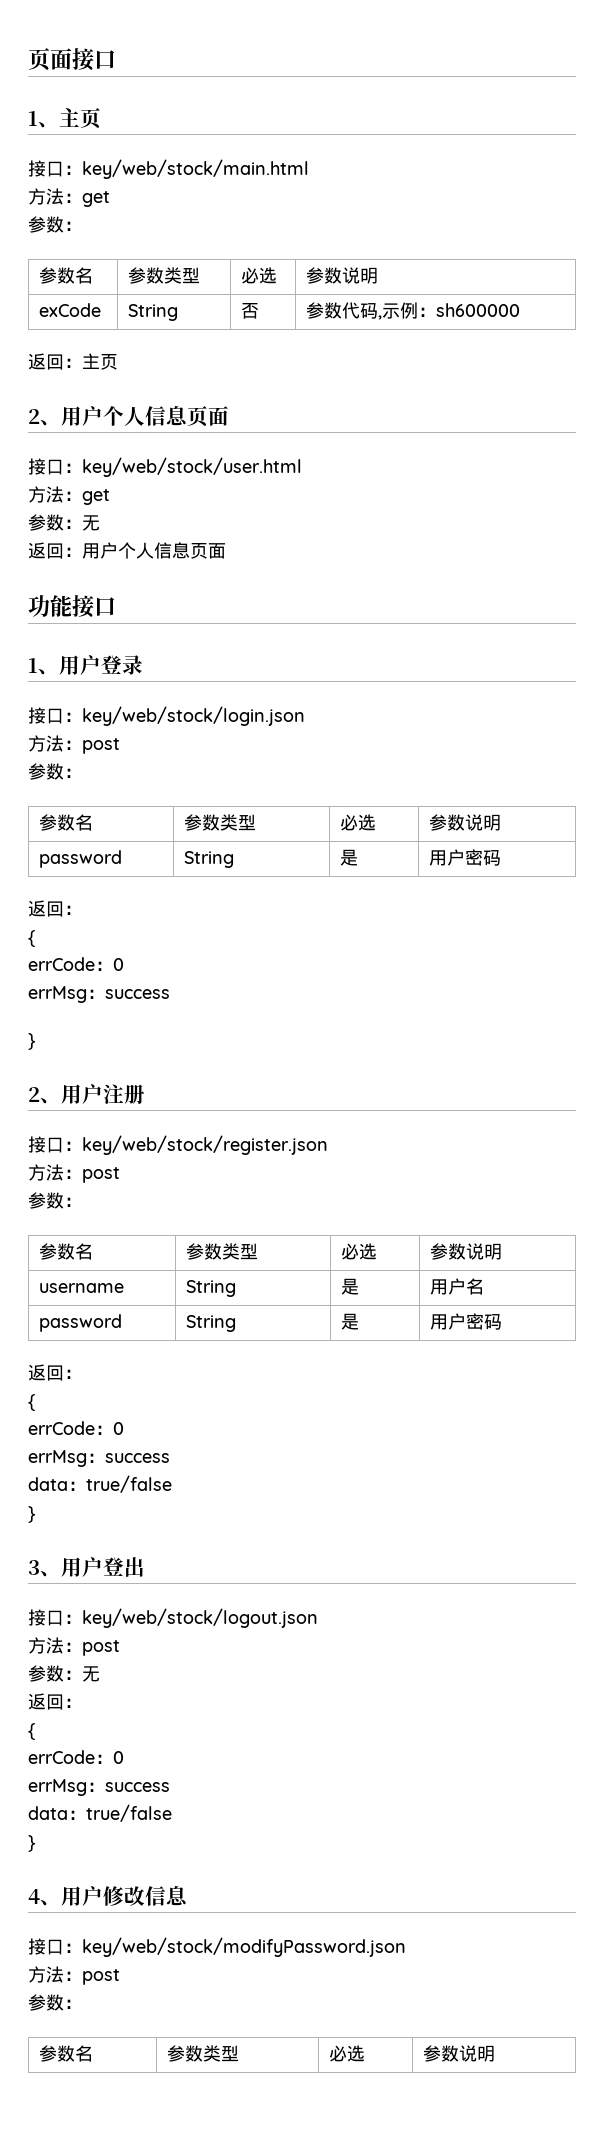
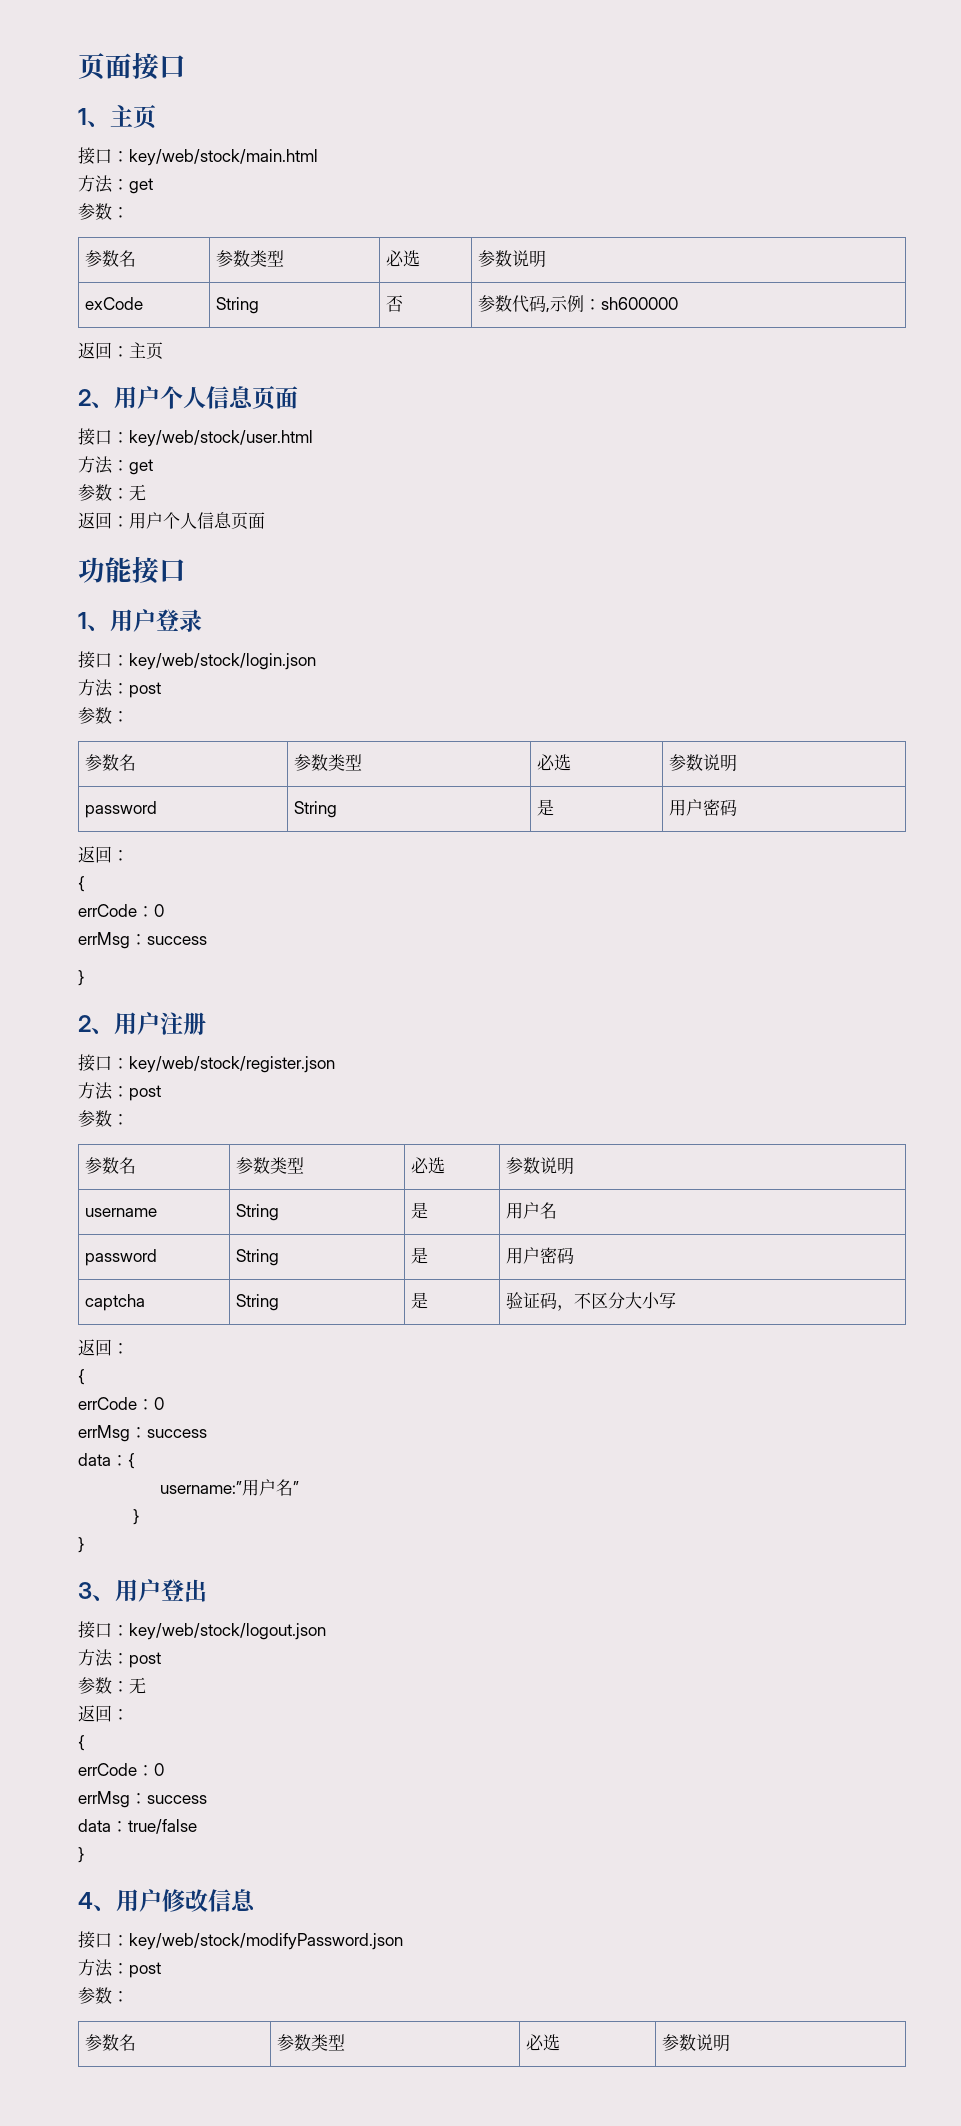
[28,1364,82,1381] [28,1394,35,1411] [28,1421,124,1435] [28,1450,170,1467] [28,1475,172,1493] // 返回： // { // errCode：0 // errMsg：success // data：true/false -> [84,1294,145,1311] [235,1294,279,1311] [410,1292,428,1309] [505,1292,676,1311] [78,1339,129,1356] [78,1369,85,1385] [78,1397,164,1410] [78,1425,207,1442] [78,1453,135,1469] [160,1479,300,1496] [132,1509,140,1525] // captcha | String | 是 | 验证码，不区分大小写 // 返回： // { // errCode：0 // errMsg：success // data：{ // username:”用户名” // }

